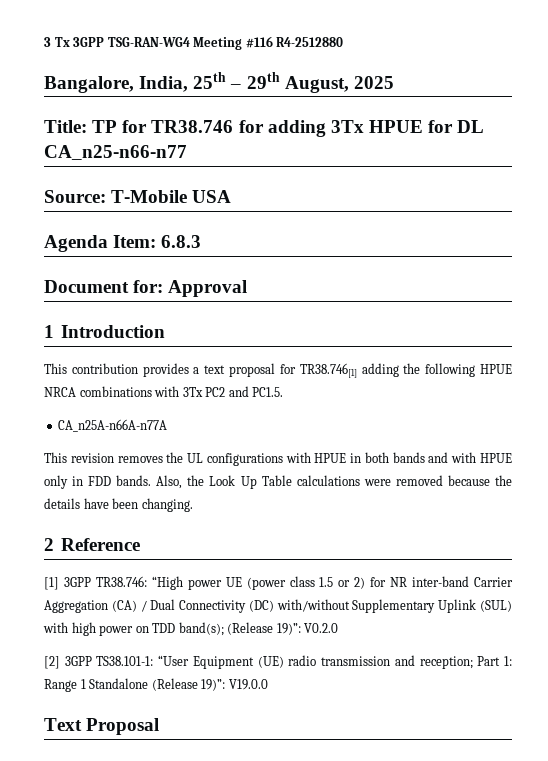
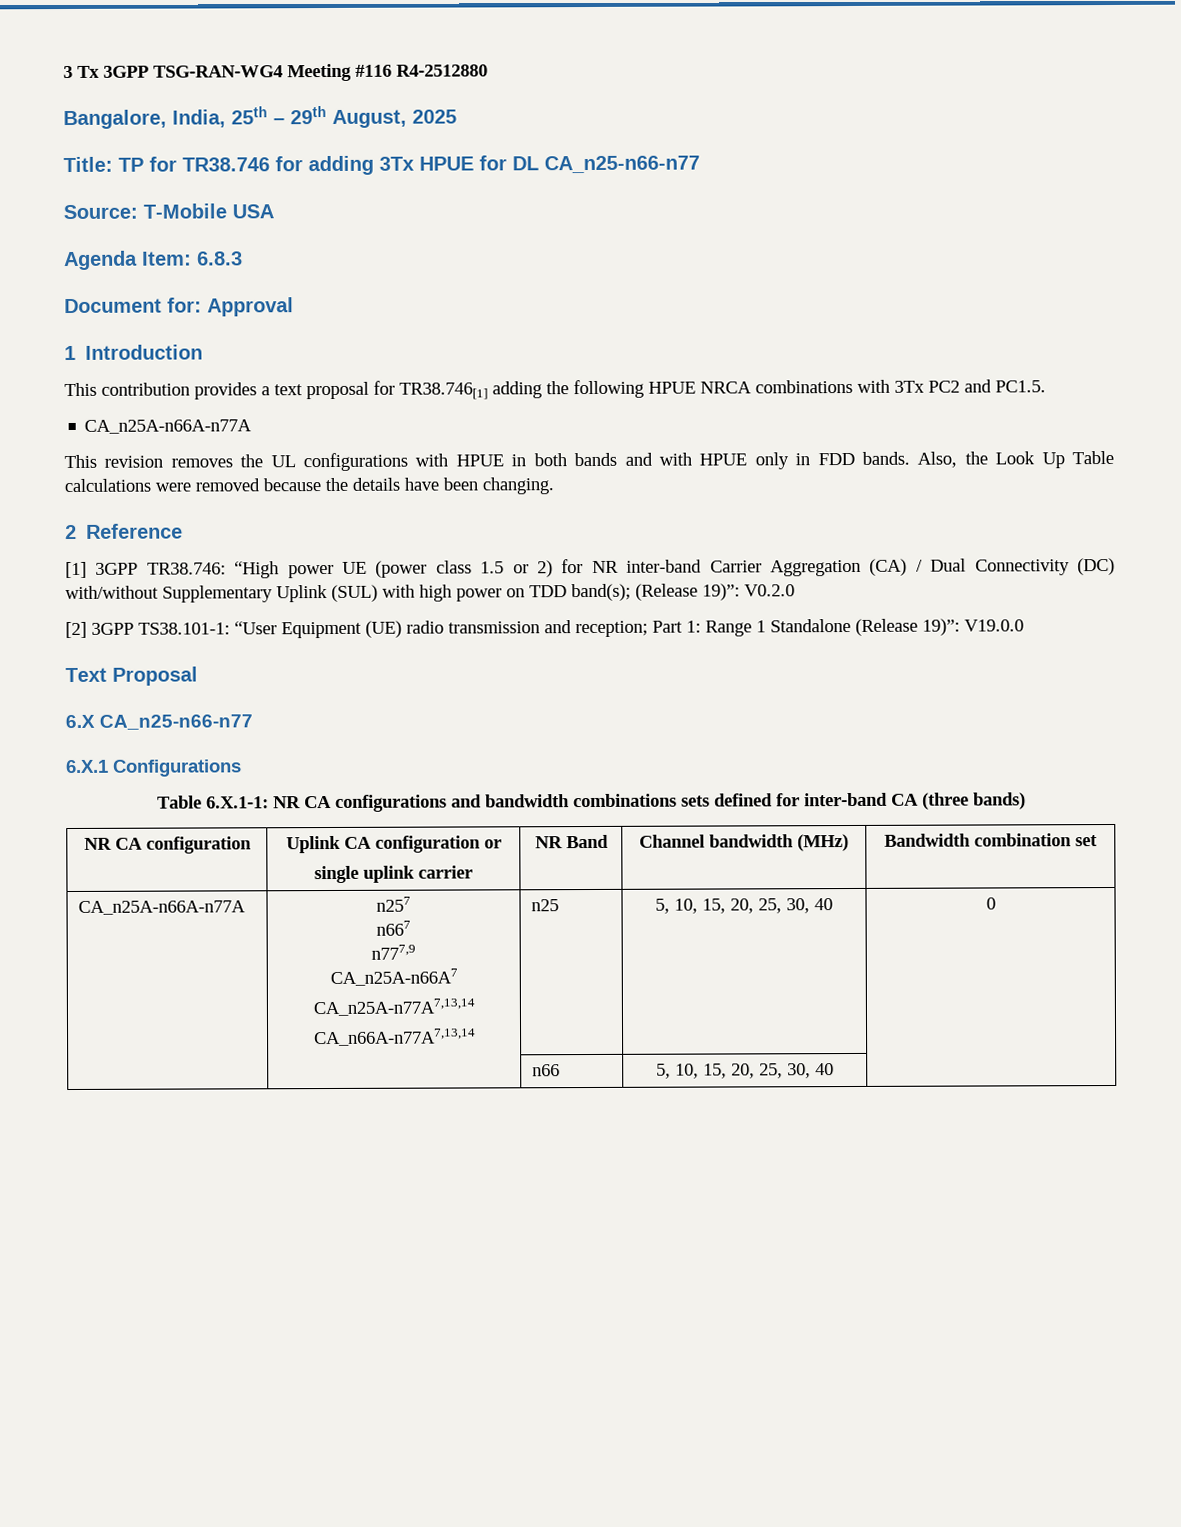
(160, 726) none -> [65,714,254,730] [65,759,242,777] [156,792,1026,812] [83,836,252,854] [285,835,502,854] [314,865,473,884] [534,834,609,849] [639,834,849,852] [884,833,1098,847] [78,900,247,915] [376,896,411,912] [376,920,411,936] [371,944,416,960] [329,968,458,987] [312,998,475,1017] [313,1028,476,1047] [531,899,560,912] [655,898,833,914] [985,897,996,910] [532,1064,561,1077] [656,1063,834,1079] // 6.X CA_n25-n66-n77 // 6.X.1 Configurations // Table 6.X.1-1: NR CA configurations and bandwidth combinations sets defined for inter-band CA (three bands) // NR CA configuration | Uplink CA configuration or // single uplink carrier | NR Band | Channel bandwidth (MHz) | Bandwidth combination set // CA_n25A-n66A-n77A | n257 // n667 // n777,9 // CA_n25A-n66A7 // CA_n25A-n77A7,13,14 // CA_n66A-n77A7,13,14 | n25 | 5, 10, 15, 20, 25, 30, 40 | 0 // | | n66 | 5, 10, 15, 20, 25, 30, 40 |

